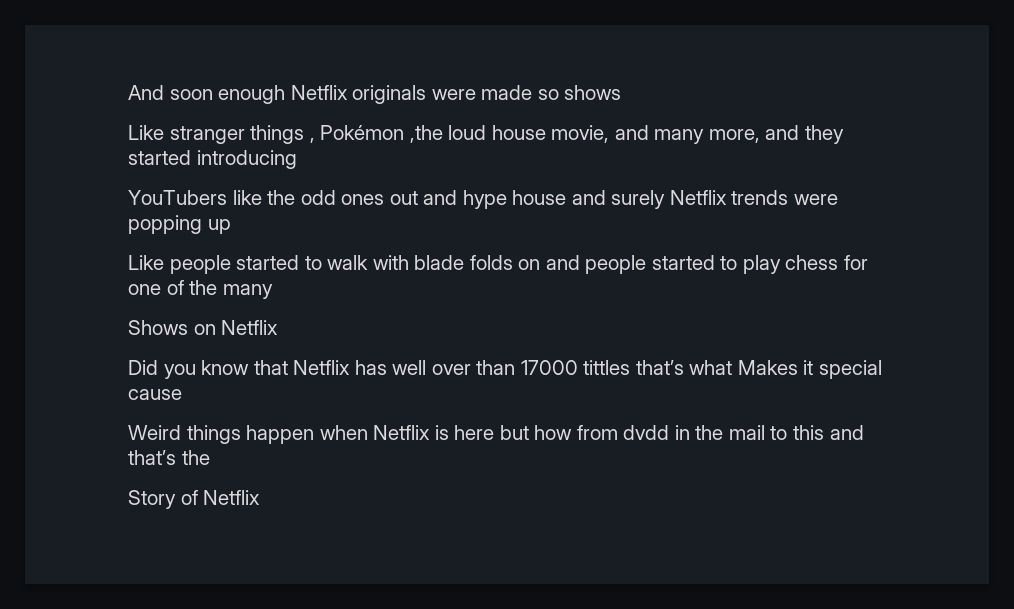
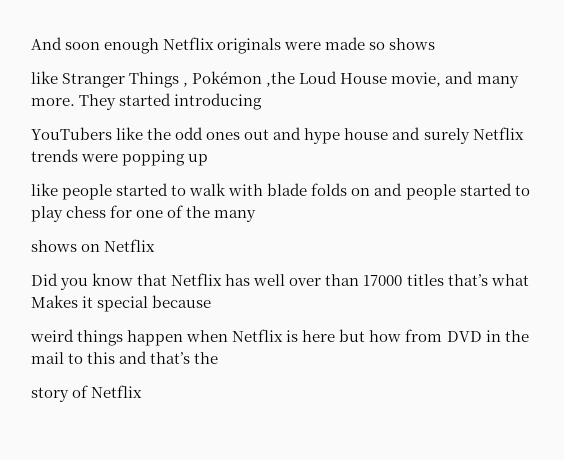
[128,125,305,144] Like stranger things -> [31,71,180,88] like Stranger Things
[448,125,546,140] loud house -> [299,71,388,84] Loud House
[708,125,844,144] more, and they -> [31,94,117,110] more. They
[128,255,164,270] Like -> [31,183,58,196] like
[128,320,188,335] Shows -> [31,240,77,252] shows
[583,360,631,375] tittles -> [406,274,444,286] titles
[128,389,182,400] [128,425,181,440] cause // Weird -> [152,295,212,308] [30,329,74,342] because // weird
[623,425,670,440] dvdd -> [446,331,482,342] DVD
[128,490,176,509] Story -> [31,387,69,402] story

